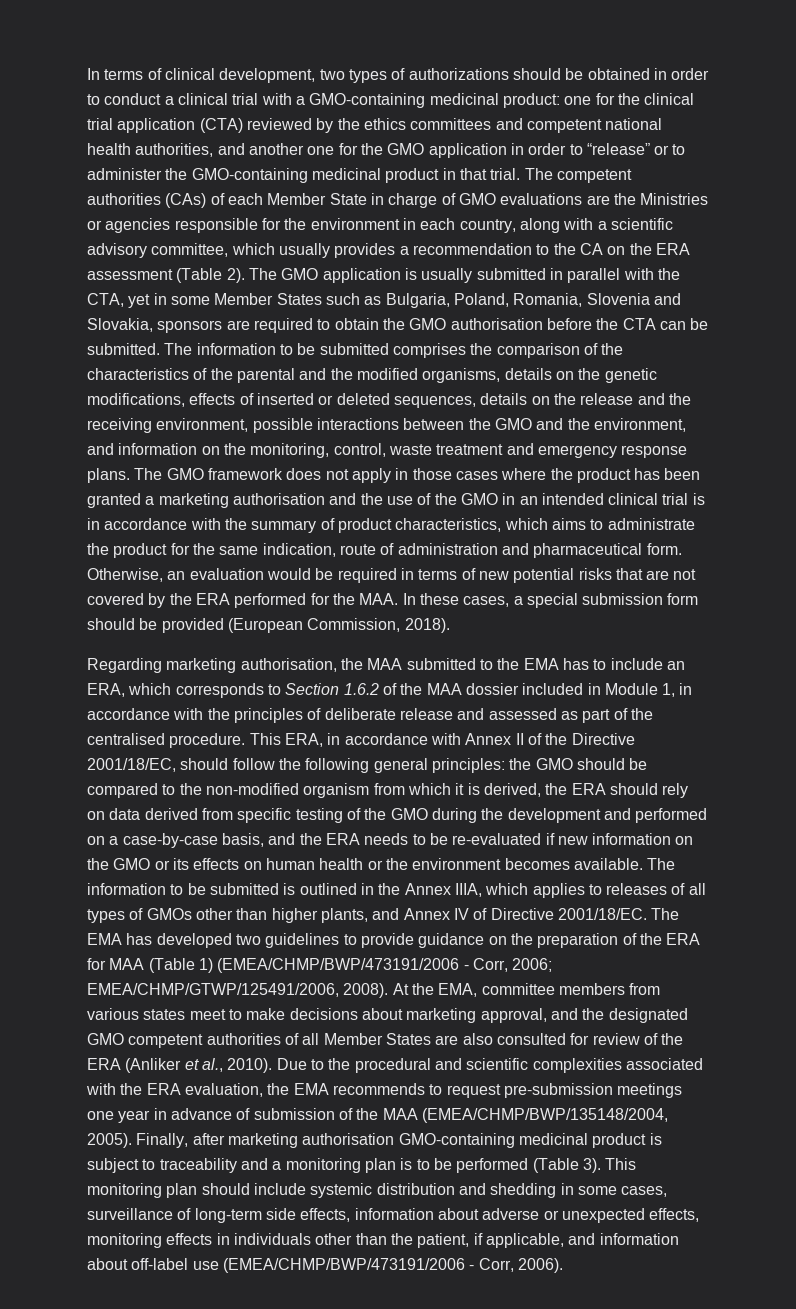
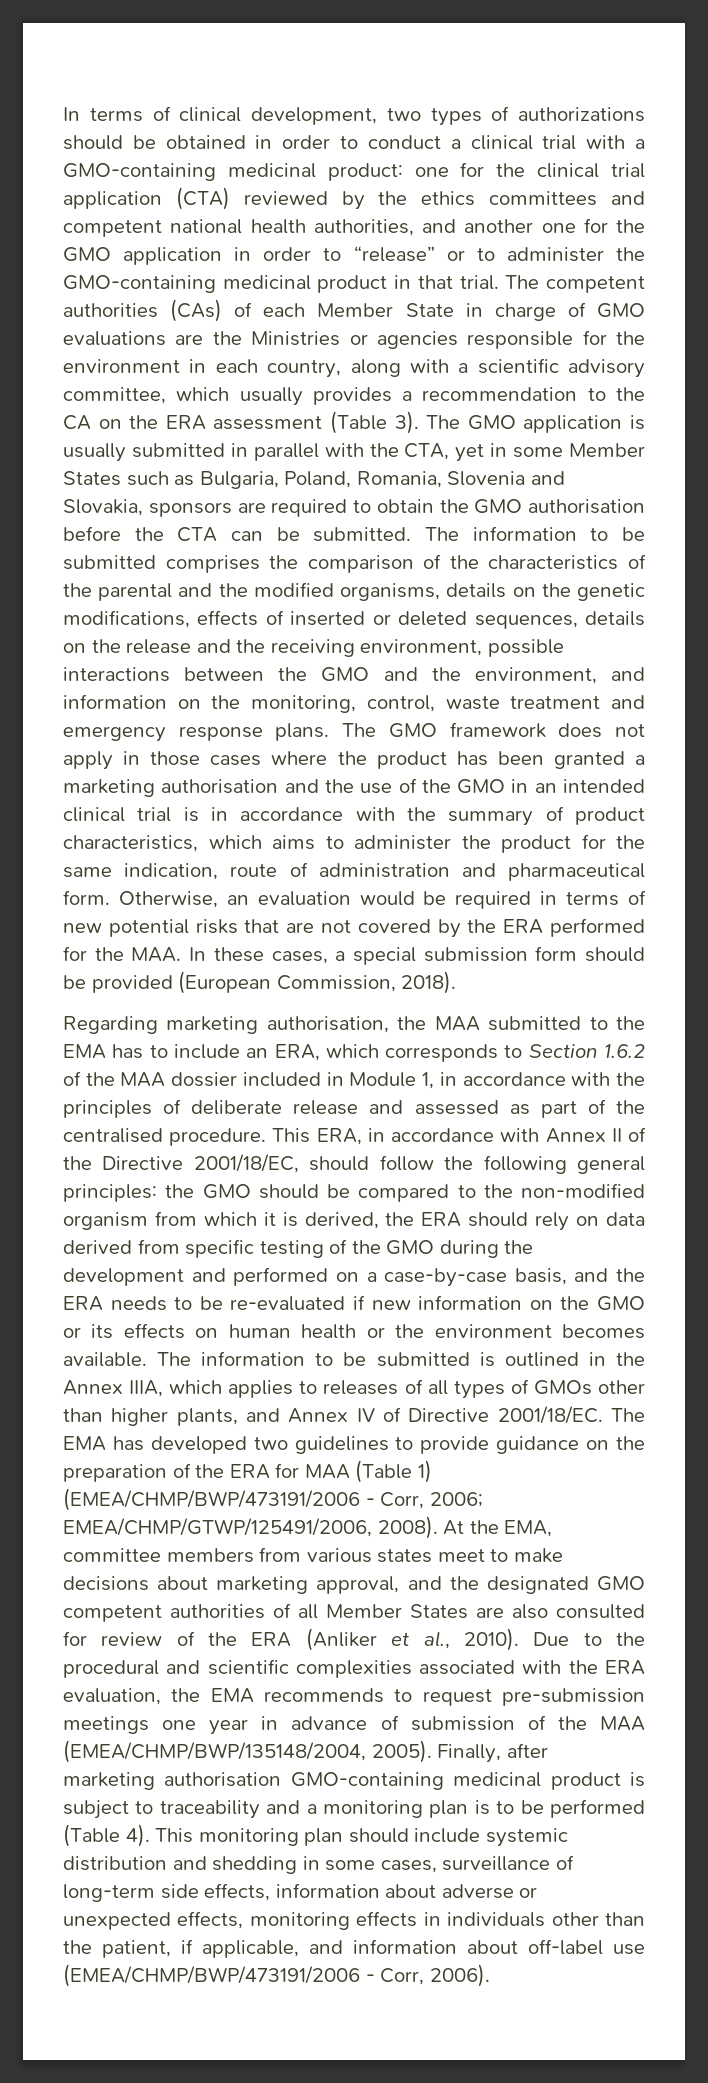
[226,268,245,283] 2). -> [394,411,419,434] 3).
[607,518,695,530] administrate -> [354,835,451,850] administer
[582,1158,601,1173] 3). -> [125,1824,150,1847] 4).

